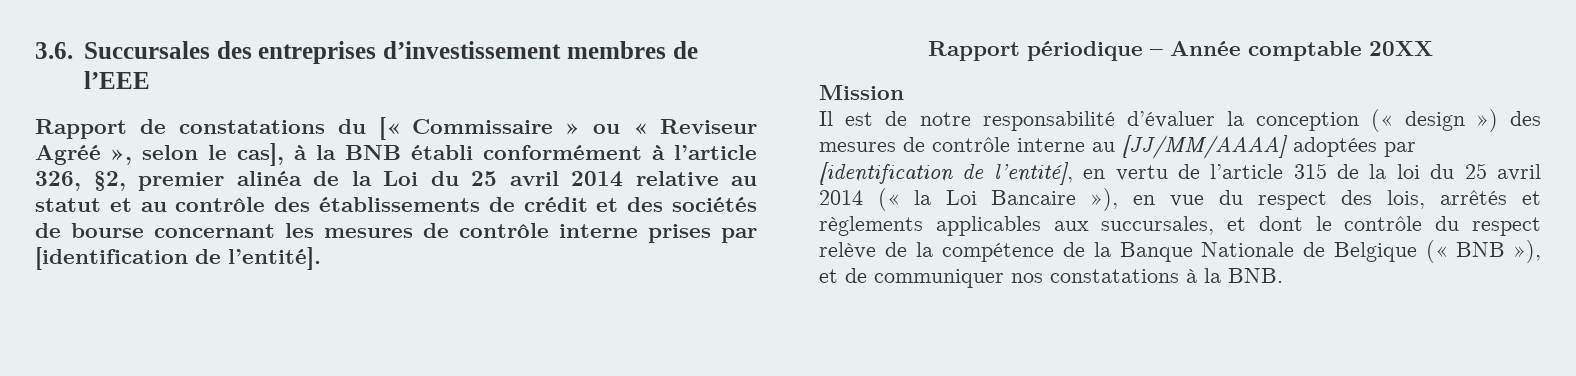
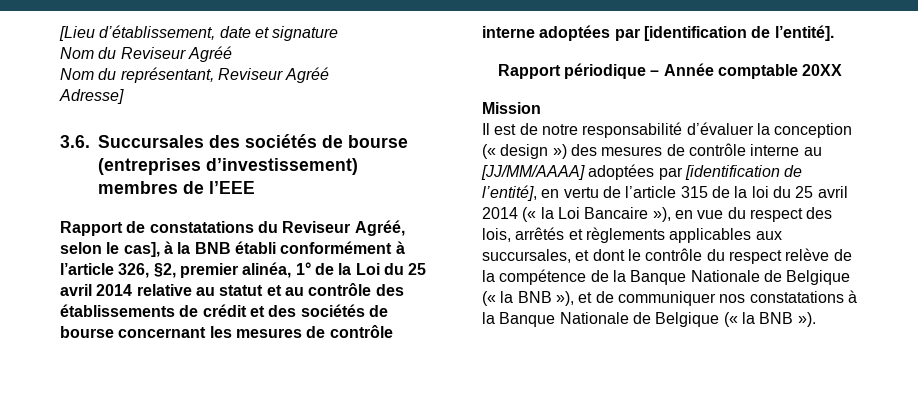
[35,41,561,64] 3.6. Succursales des entreprises d’investissement -> [59,25,339,41] [60,46,232,62] [60,67,330,83] [59,89,124,104] [60,134,408,148] [98,158,358,175] [Lieu d’établissement, date et signature // Nom du Reviseur Agréé // Nom du représentant, Reviseur Agréé // Adresse] // 3.6. Succursales des sociétés de bourse (entreprises d’investissement)
[378,117,758,140] [35,145,132,165] [« Commissaire » ou « Reviseur Agréé », -> [282,220,405,236] Reviseur Agréé,
[236,171,302,186] alinéa -> [242,262,311,278] alinéa, 1°
[648,224,711,243] prises -> [539,25,611,41] adoptées
(1448, 251) none -> [500,291,514,303] la
[1228,268,1283,283] BNB. -> [499,312,816,327] Banque Nationale de Belgique (« la BNB »).

